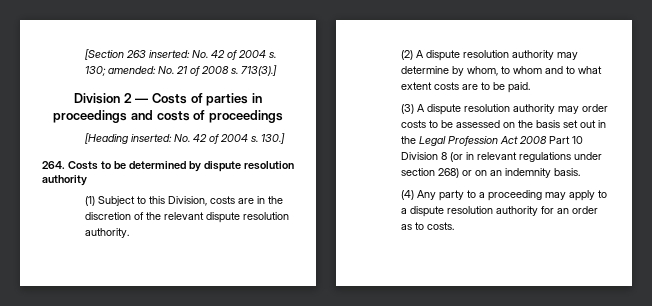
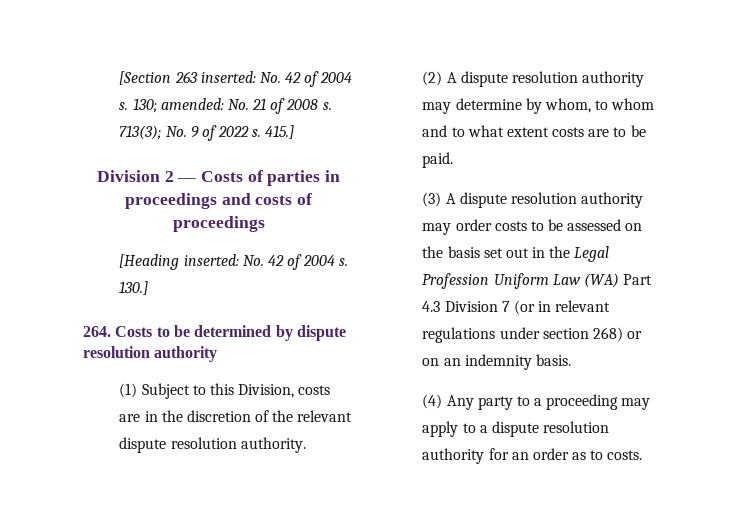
[240,65,277,76] 713(3).] -> [119,125,295,141] 713(3); No. 9 of 2022 s. 415.]
[499,136,583,144] [400,152,447,160] Act 2008 Part 10 Division 8 -> [493,273,653,289] [422,301,510,312] Uniform Law (WA) Part 4.3 Division 7

